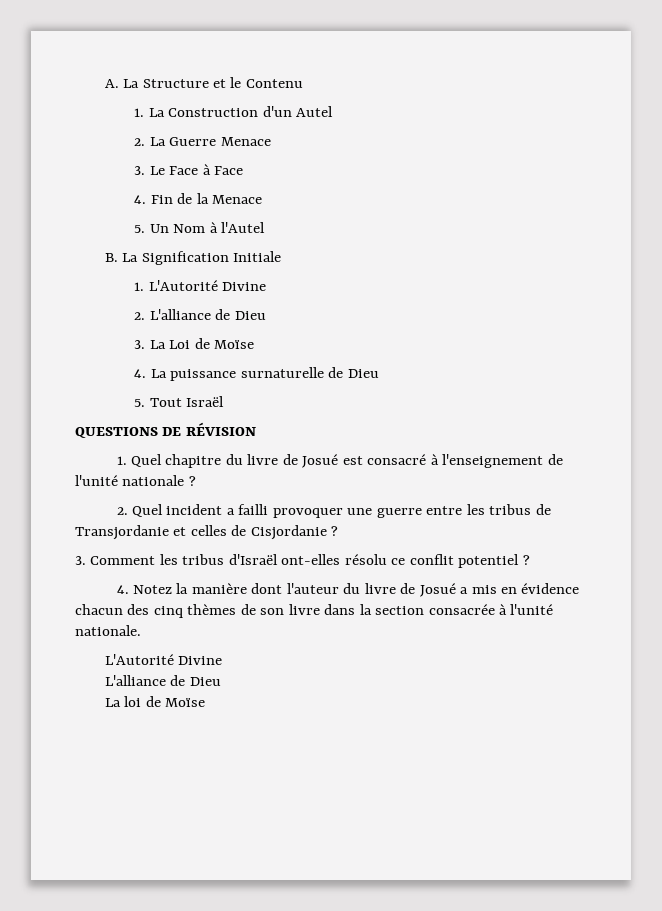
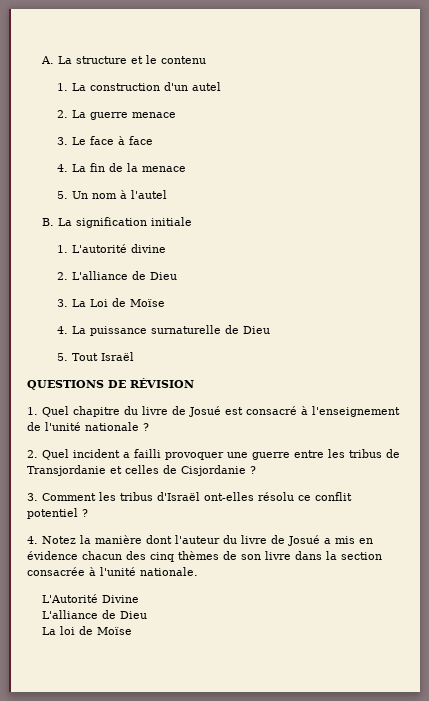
[142,79,209,88] Structure -> [76,56,128,64] structure
[245,79,303,88] Contenu -> [161,56,207,64] contenu
[168,106,334,117] Construction d'un Autel -> [90,82,222,91] construction d'un autel
[169,137,271,146] Guerre Menace -> [90,112,177,120] guerre menace
[169,164,244,175] [134,195,173,204] Face à Face // 4. Fin -> [90,136,154,145] [57,163,106,172] face à face // 4. La fin
[212,195,263,204] Menace -> [142,166,187,172] menace
[173,222,266,233] Nom à l'Autel -> [92,190,168,199] nom à l'autel
[141,251,282,265] [134,280,267,291] Signification Initiale // 1. L'Autorité Divine -> [76,217,193,228] [57,244,167,253] signification initiale // 1. L'autorité divine

